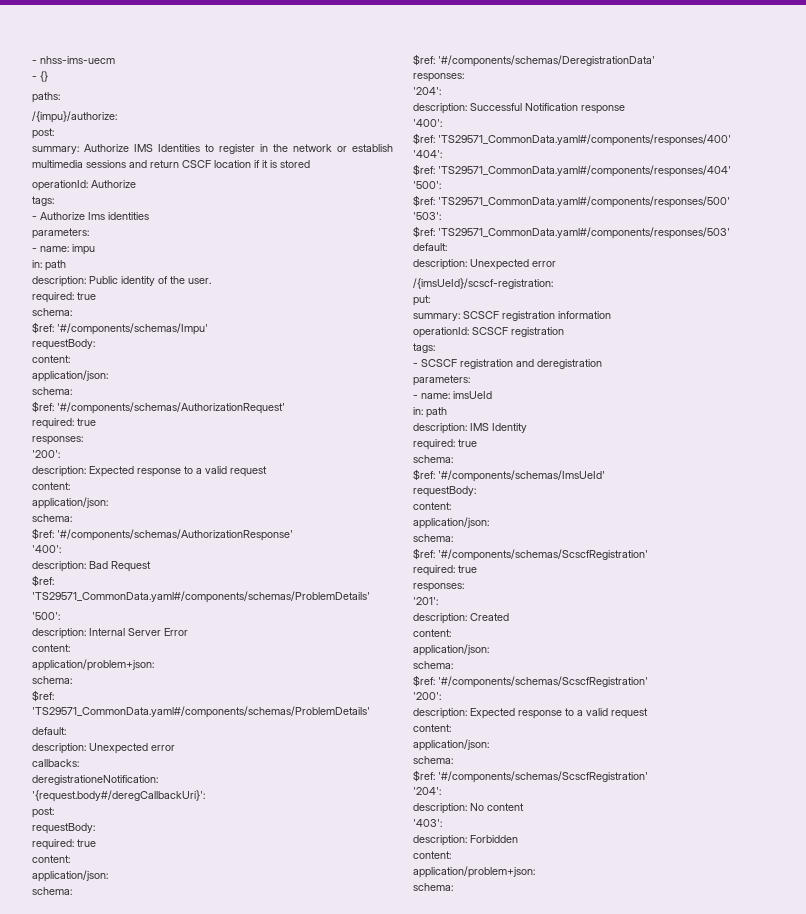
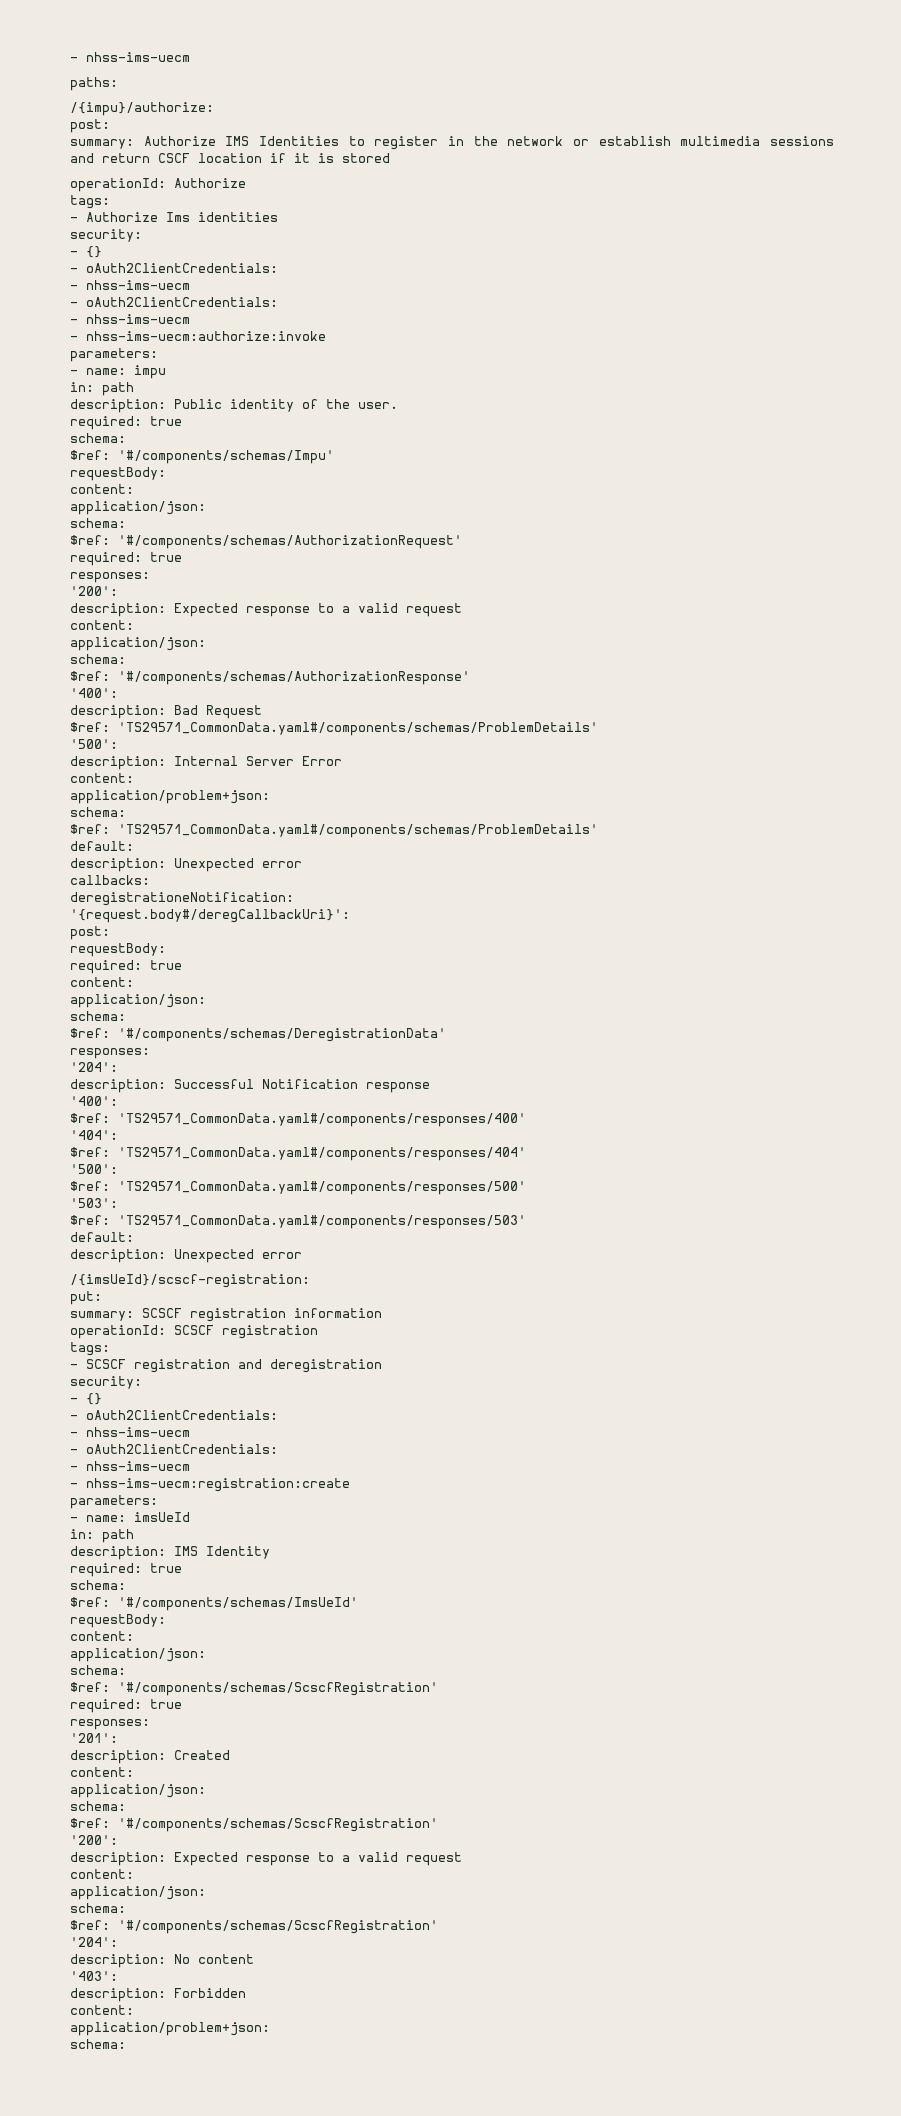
[32,56,115,64] [32,71,48,82] - nhss-ims-uecm // - {} -> [70,52,190,62] - nhss-ims-uecm
(149, 216) none -> [70,229,142,242] [70,246,102,258] [70,263,278,273] [70,280,190,290] [70,297,278,307] [70,314,190,324] [70,331,326,341] // security: // - {} // - oAuth2ClientCredentials: // - nhss-ims-uecm // - oAuth2ClientCredentials: // - nhss-ims-uecm // - nhss-ims-uecm:authorize:invoke
(602, 364) none -> [70,1376,142,1389] [70,1393,102,1405] [70,1410,278,1420] [70,1427,190,1437] [70,1444,278,1454] [70,1461,190,1471] [70,1478,350,1492] // security: // - {} // - oAuth2ClientCredentials: // - nhss-ims-uecm // - oAuth2ClientCredentials: // - nhss-ims-uecm // - nhss-ims-uecm:registration:create

